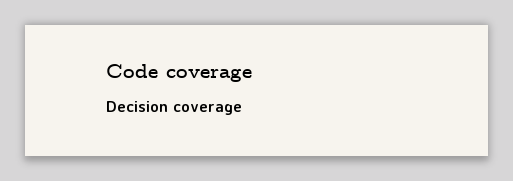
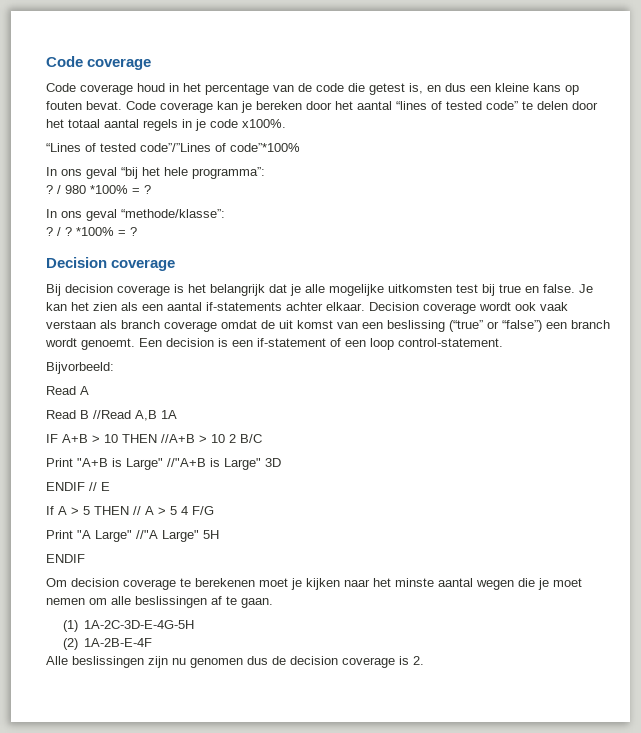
[106,101,242,115] Decision coverage -> [46,83,579,95] [46,101,598,113] [46,119,286,131] [46,143,300,152] [46,167,265,179] [46,185,151,194] [46,209,225,221] [46,227,137,236] [46,257,176,271] [46,284,593,296] [46,302,568,314] [46,320,610,332] [45,338,503,350] [46,362,114,374] [46,386,89,395] [46,410,177,421] [46,434,262,443] [46,458,281,470] [46,482,110,491] [46,506,214,515] [46,530,219,542] [46,554,85,563] [46,578,582,590] [46,596,273,608] [62,620,195,632] [62,638,153,650] [46,656,424,668] Code coverage houd in het percentage van de code die getest is, en dus een kleine kans op fouten bevat. Code coverage kan je bereken door het aantal “lines of tested code” te delen door het totaal aantal regels in je code x100%. // “Lines of tested code”/”Lines of code”*100% // In ons geval “bij het hele programma”: // ? / 980 *100% = ? // In ons geval “methode/klasse”: // ? / ? *100% = ? // Decision coverage // Bij decision coverage is het belangrijk dat je alle mogelijke uitkomsten test bij true en false. Je kan het zien als een aantal if-statements achter elkaar. Decision coverage wordt ook vaak verstaan als branch coverage omdat de uit komst van een beslissing (“true” or “false”) een branch wordt genoemt. Een decision is een if-statement of een loop control-statement. // Bijvorbeeld: // Read A // Read B //Read A,B 1A // IF A+B > 10 THEN //A+B > 10 2 B/C // Print "A+B is Large" //"A+B is Large" 3D // ENDIF // E // If A > 5 THEN // A > 5 4 F/G // Print "A Large" //"A Large" 5H // ENDIF // Om decision coverage te berekenen moet je kijken naar het minste aantal wegen die je moet nemen om alle beslissingen af te gaan. // (1) 1A-2C-3D-E-4G-5H // (2) 1A-2B-E-4F // Alle beslissingen zijn nu genomen dus de decision coverage is 2.

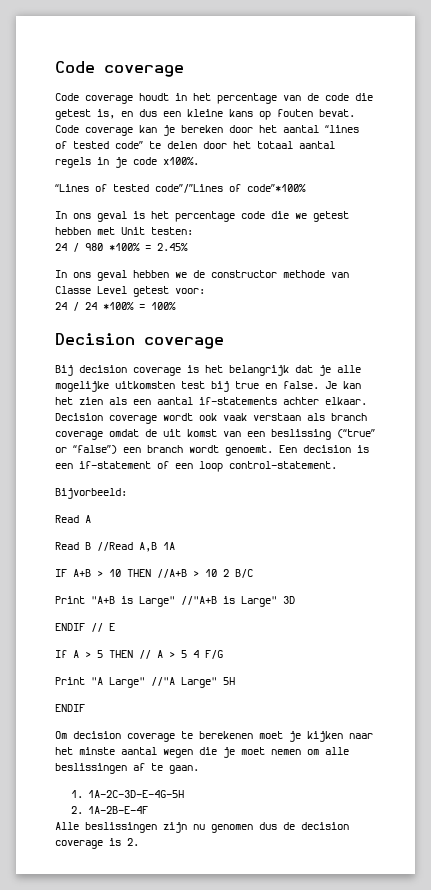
[137,83,165,92] houd -> [139,93,169,101] houdt
[121,167,265,179] [46,185,53,194] “bij het hele programma”: // ? -> [133,211,349,222] [55,227,193,235] [55,243,67,251] is het percentage code die we getest hebben met Unit testen: // 24
[144,185,151,194] [46,209,225,221] [46,227,137,236] ? // In ons geval “methode/klasse”: // ? / ? *100% = ? -> [157,243,188,251] [55,270,349,281] [55,286,205,297] [55,302,176,311] 2.45% // In ons geval hebben we de constructor methode van Classe Level getest voor: // 24 / 24 *100% = 100%
[62,620,78,632] (1) -> [70,790,83,798] 1.
[62,638,78,650] (2) -> [70,806,83,814] 2.

